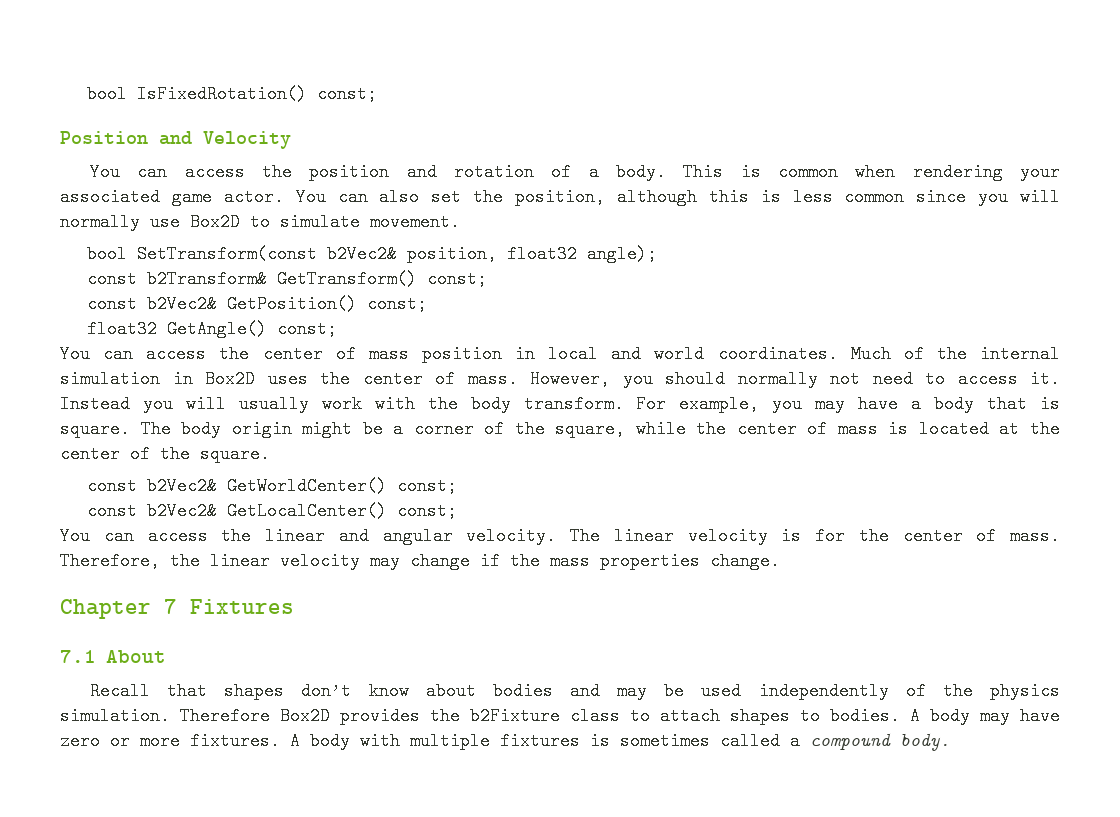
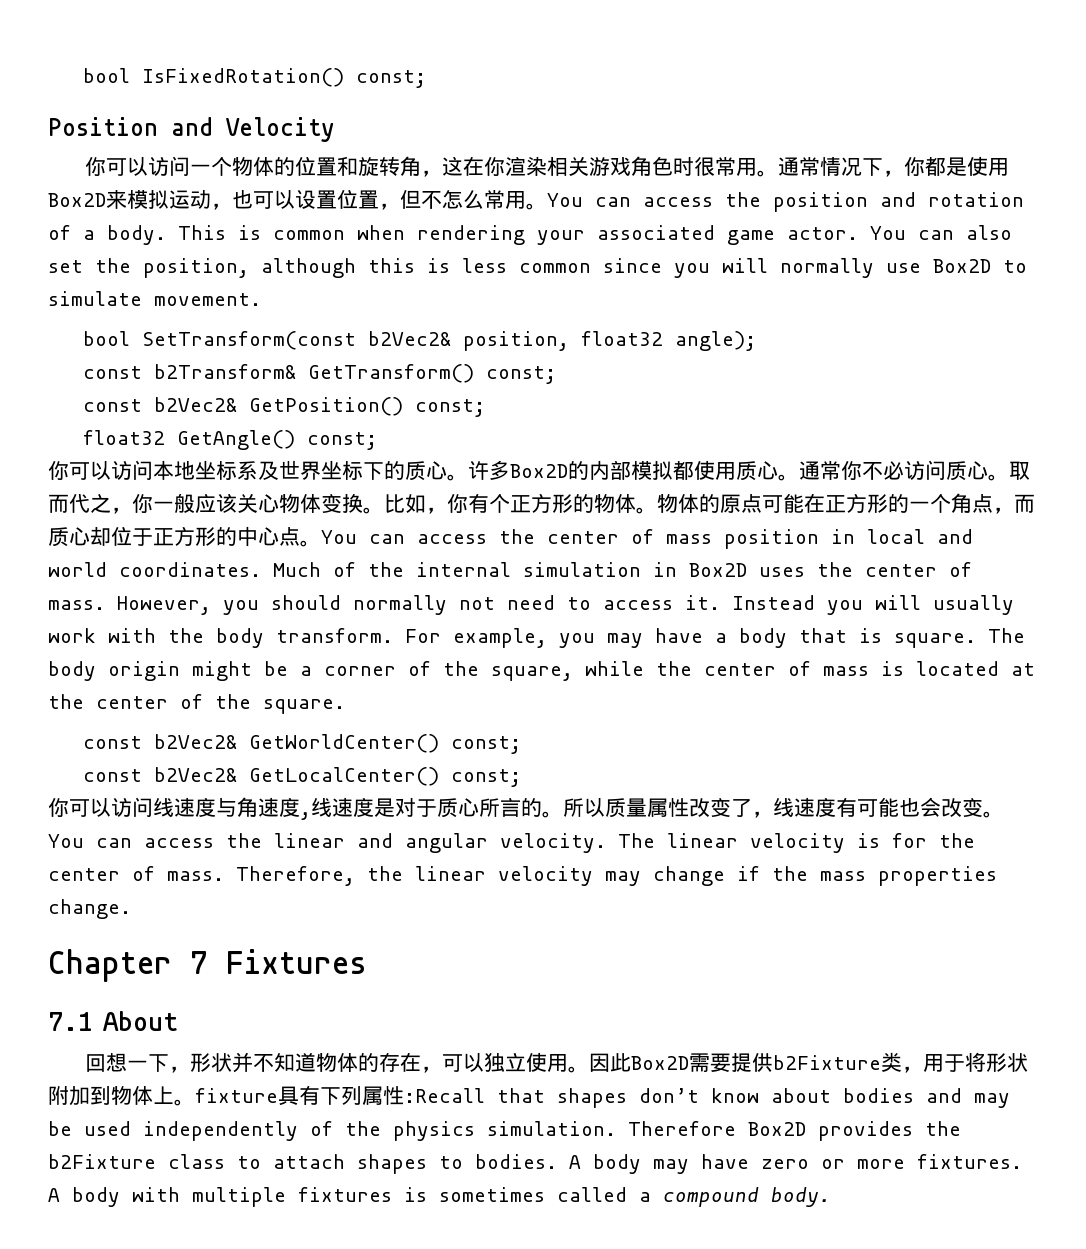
(291, 140) none -> [84,156,1009,177] [48,189,547,210] 你可以访问一个物体的位置和旋转角，这在你渲染相关游戏角色时很常用。通常情况下，你都是使用Box2D来模拟运动，也可以设置位置，但不怎么常用。
(337, 329) none -> [48,460,1030,481] [48,493,1035,514] [48,526,321,547] 你可以访问本地坐标系及世界坐标下的质心。许多Box2D的内部模拟都使用质心。通常你不必访问质心。取而代之，你一般应该关心物体变换。比如，你有个正方形的物体。物体的原点可能在正方形的一个角点，而质心却位于正方形的中心点。
(457, 511) none -> [48,797,1004,820] 你可以访问线速度与角速度,线速度是对于质心所言的。所以质量属性改变了，线速度有可能也会改变。
[90,682,151,700] Recall -> [84,1052,1028,1073] [48,1085,485,1106] 回想一下，形状并不知道物体的存在，可以独立使用。因此Box2D需要提供b2Fixture类，用于将形状附加到物体上。fixture具有下列属性:Recall

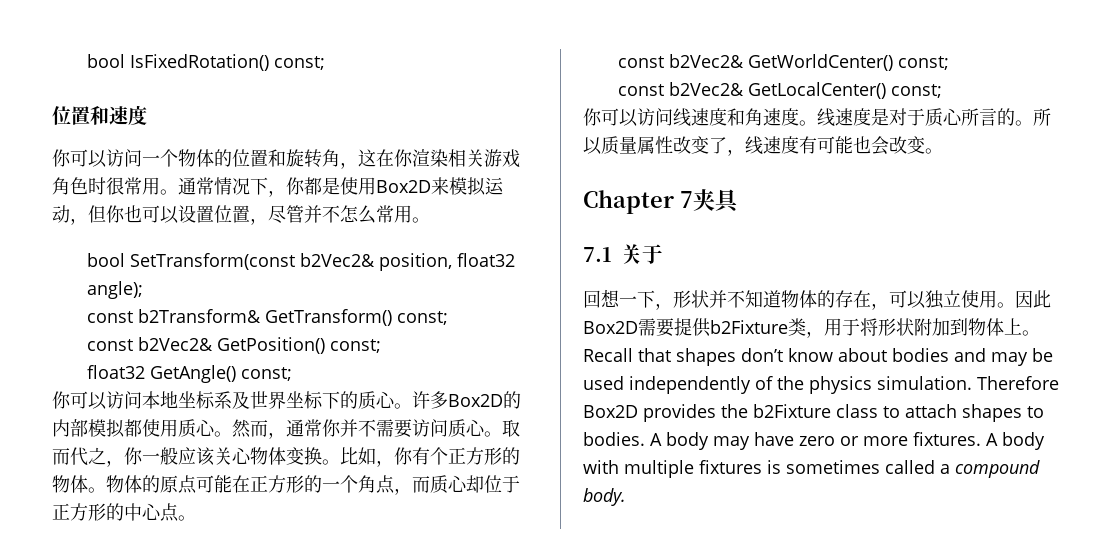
[48,117,334,142] Position and Velocity -> [52,105,147,125] 位置和速度
(232, 206) none -> [88,205,125,223] 但你
[400,190,421,209] 但 -> [268,205,322,224] 尽管并
[547,192,1024,212] [48,225,1012,245] [48,258,1027,278] [48,291,261,306] You can access the position and rotation of a body. This is common when rendering your associated game actor. You can also set the position, although this is less common since you will normally use Box2D to simulate movement. -> (430, 220) none
[799,461,904,480] 通常你不必 -> [232,419,412,439] 然而，通常你并不需要
[321,529,973,549] [48,562,972,577] [48,595,1014,615] [48,628,1025,648] [48,661,1035,681] [48,694,345,714] You can access the center of mass position in local and world coordinates. Much of the internal simulation in Box2D uses the center of mass. However, you should normally not need to access it. Instead you will usually work with the body transform. For example, you may have a body that is square. The body origin might be a corner of the square, while the center of mass is located at the center of the square. -> (196, 518) none
[216,797,311,820] 与角速度, -> [727,108,817,126] 和角速度。
[48,833,975,853] [48,866,997,886] [48,899,131,919] You can access the linear and angular velocity. The linear velocity is for the center of mass. Therefore, the linear velocity may change if the mass properties change. -> (943, 151) none
[226,949,367,974] Fixtures -> [693,189,740,213] 夹具
[103,1011,180,1031] About -> [621,244,663,264] 关于
[195,1085,485,1106] fixture具有下列属性:Recall -> [583,348,633,362] Recall

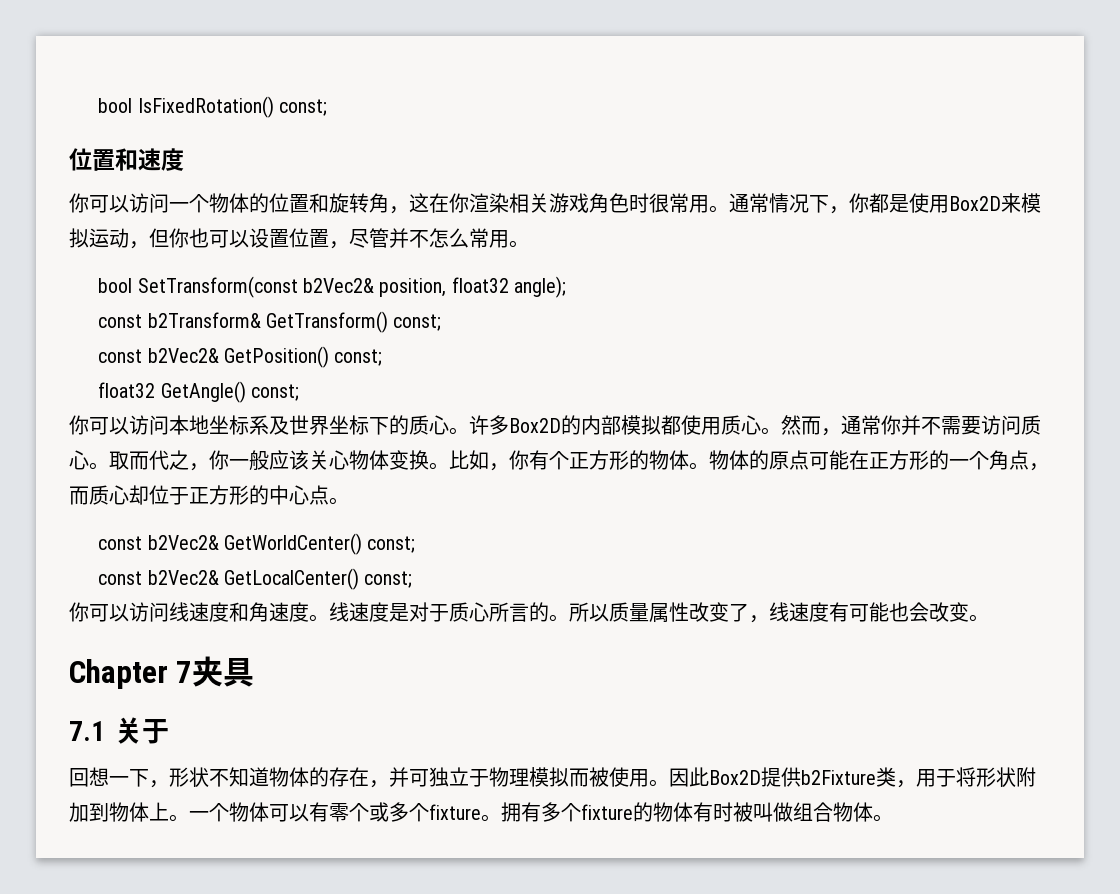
[709,290,727,308] 并 -> (209, 777) none
[889,290,961,309] 可以独立 -> [389,767,609,787] 并可独立于物理模拟而被
[638,318,674,337] 需要 -> (761, 777) none
[583,348,1053,366] [583,376,1059,394] [583,404,1044,422] [583,432,1045,450] [583,460,1040,478] [583,488,626,506] Recall that shapes don’t know about bodies and may be used independently of the physics simulation. Therefore Box2D provides the b2Fixture class to attach shapes to bodies. A body may have zero or more fixtures. A body with multiple fixtures is sometimes called a compound body. -> [189,802,893,822] 一个物体可以有零个或多个fixture。拥有多个fixture的物体有时被叫做组合物体。

